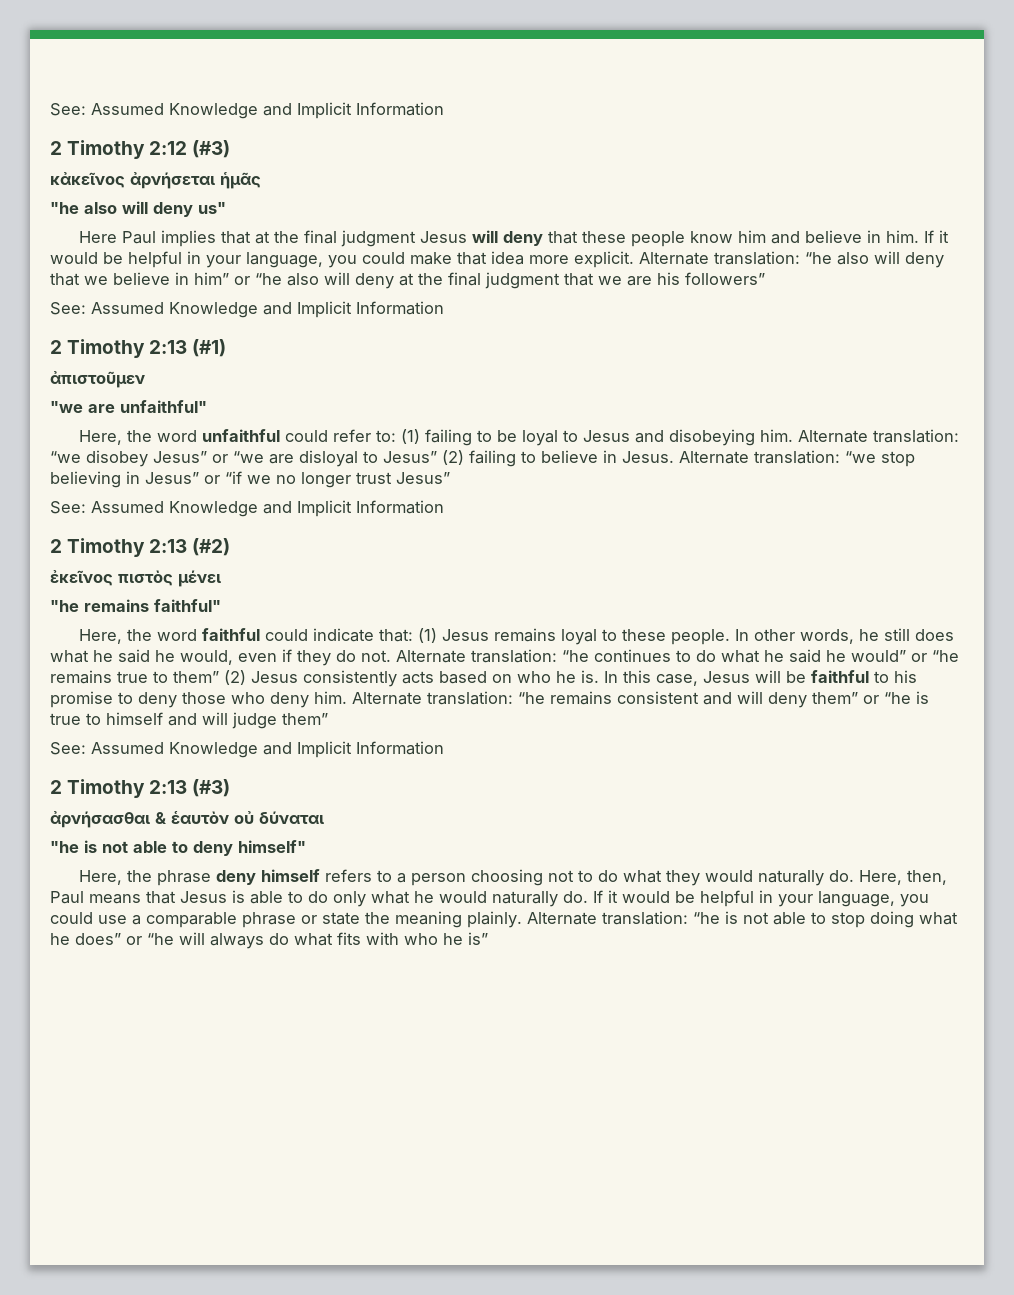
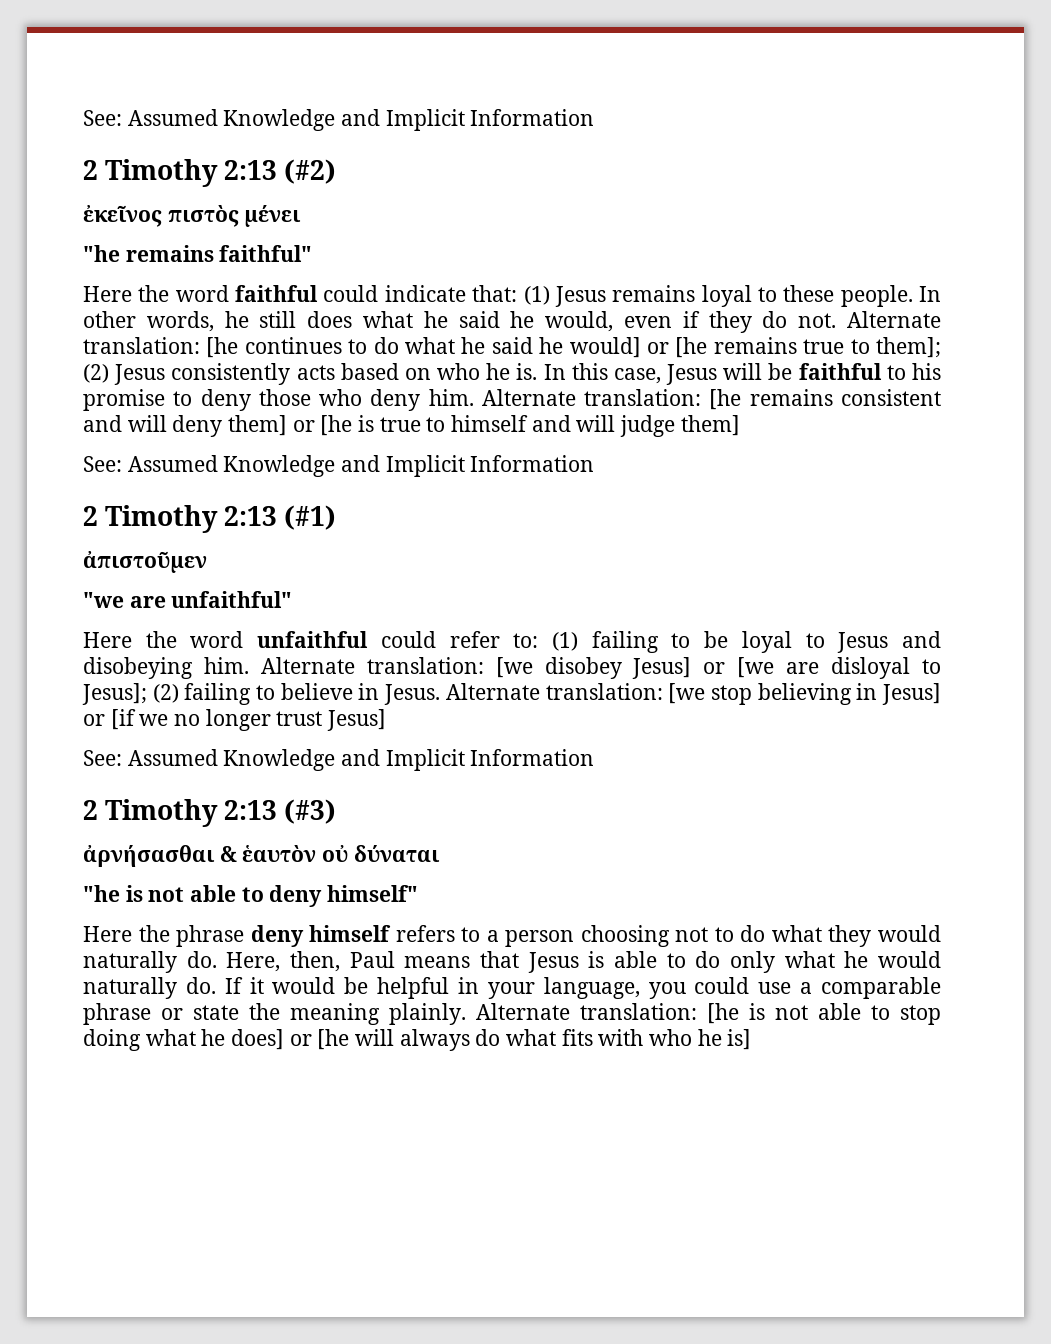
[50,102,444,119] [50,140,231,159] [50,172,261,189] [50,201,226,217] [79,230,950,247] [50,251,944,268] [50,272,765,289] [50,301,444,318] [50,339,227,358] [50,371,145,388] [50,400,207,413] [79,429,960,446] [50,450,915,467] [50,471,450,488] [50,500,444,517] See: Assumed Knowledge and Implicit Information // 2 Timothy 2:12 (#3) // κἀκεῖνος ἀρνήσεται ἡμᾶς // "he also will deny us" // Here Paul implies that at the final judgment Jesus will deny that these people know him and believe in him. If it would be helpful in your language, you could make that idea more explicit. Alternate translation: “he also will deny that we believe in him” or “he also will deny at the final judgment that we are his followers” // See: Assumed Knowledge and Implicit Information // 2 Timothy 2:13 (#1) // ἀπιστοῦμεν // "we are unfaithful" // Here, the word unfaithful could refer to: (1) failing to be loyal to Jesus and disobeying him. Alternate translation: “we disobey Jesus” or “we are disloyal to Jesus” (2) failing to believe in Jesus. Alternate translation: “we stop believing in Jesus” or “if we no longer trust Jesus” // See: Assumed Knowledge and Implicit Information -> [83,109,595,131] See: Assumed Knowledge and Implicit Information
[79,629,123,644] Here, -> [83,286,132,302] Here
[562,650,589,662] “he -> [206,337,239,358] [he
[851,650,959,662] would” or “he -> [569,337,708,358] would] or [he
[173,671,219,683] them” -> [875,337,941,358] them];
[518,692,545,704] “he -> [709,389,742,410] [he
[812,692,911,704] them” or “he -> [228,415,353,436] them] or [he
[282,713,328,725] them” -> [680,415,740,436] [83,455,595,477] [83,505,337,533] [83,551,207,573] [83,591,293,608] [83,631,941,653] [83,657,941,679] [82,683,942,705] [83,709,387,731] them] // See: Assumed Knowledge and Implicit Information // 2 Timothy 2:13 (#1) // ἀπιστοῦμεν // "we are unfaithful" // Here the word unfaithful could refer to: (1) failing to be loyal to Jesus and disobeying him. Alternate translation: [we disobey Jesus] or [we are disloyal to Jesus]; (2) failing to believe in Jesus. Alternate translation: [we stop believing in Jesus] or [if we no longer trust Jesus]
[79,870,123,885] Here, -> [83,926,132,942] Here
[693,912,720,924] “he -> [707,1003,739,1024] [he
[75,933,174,945] does” or “he -> [231,1029,350,1050] does] or [he
[468,932,488,945] is” -> [727,1029,752,1050] is]

